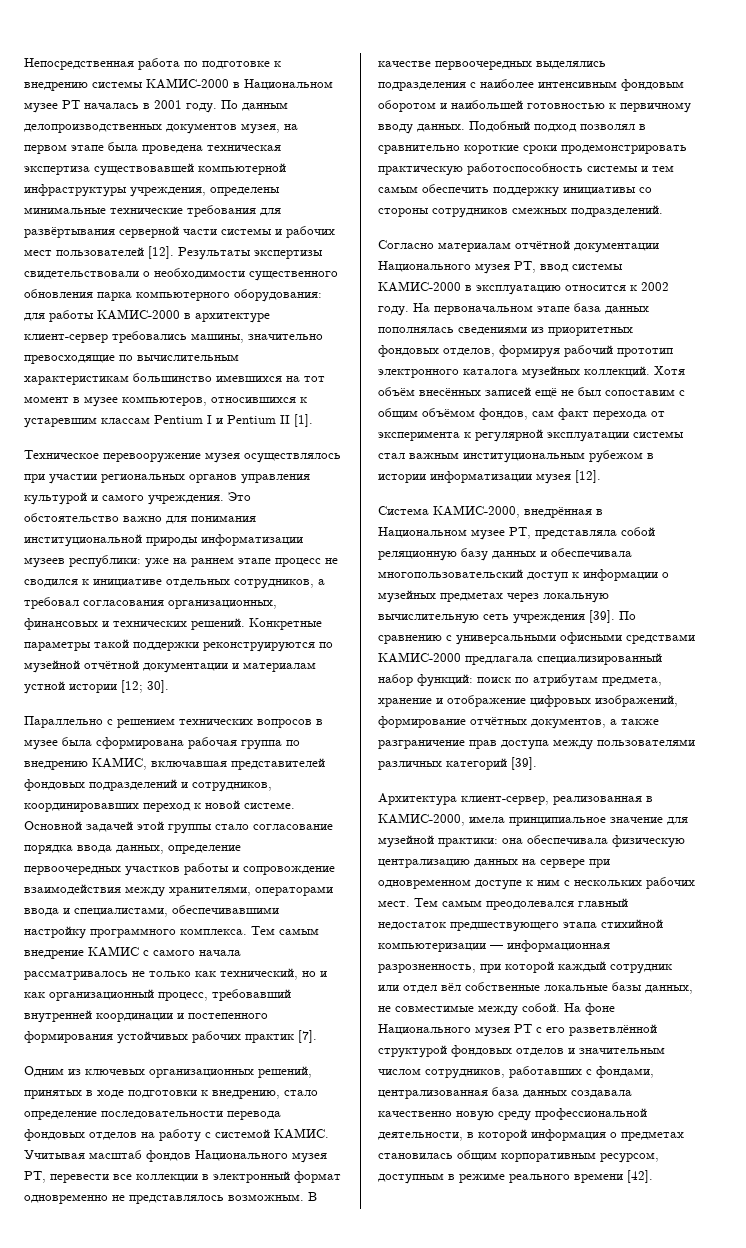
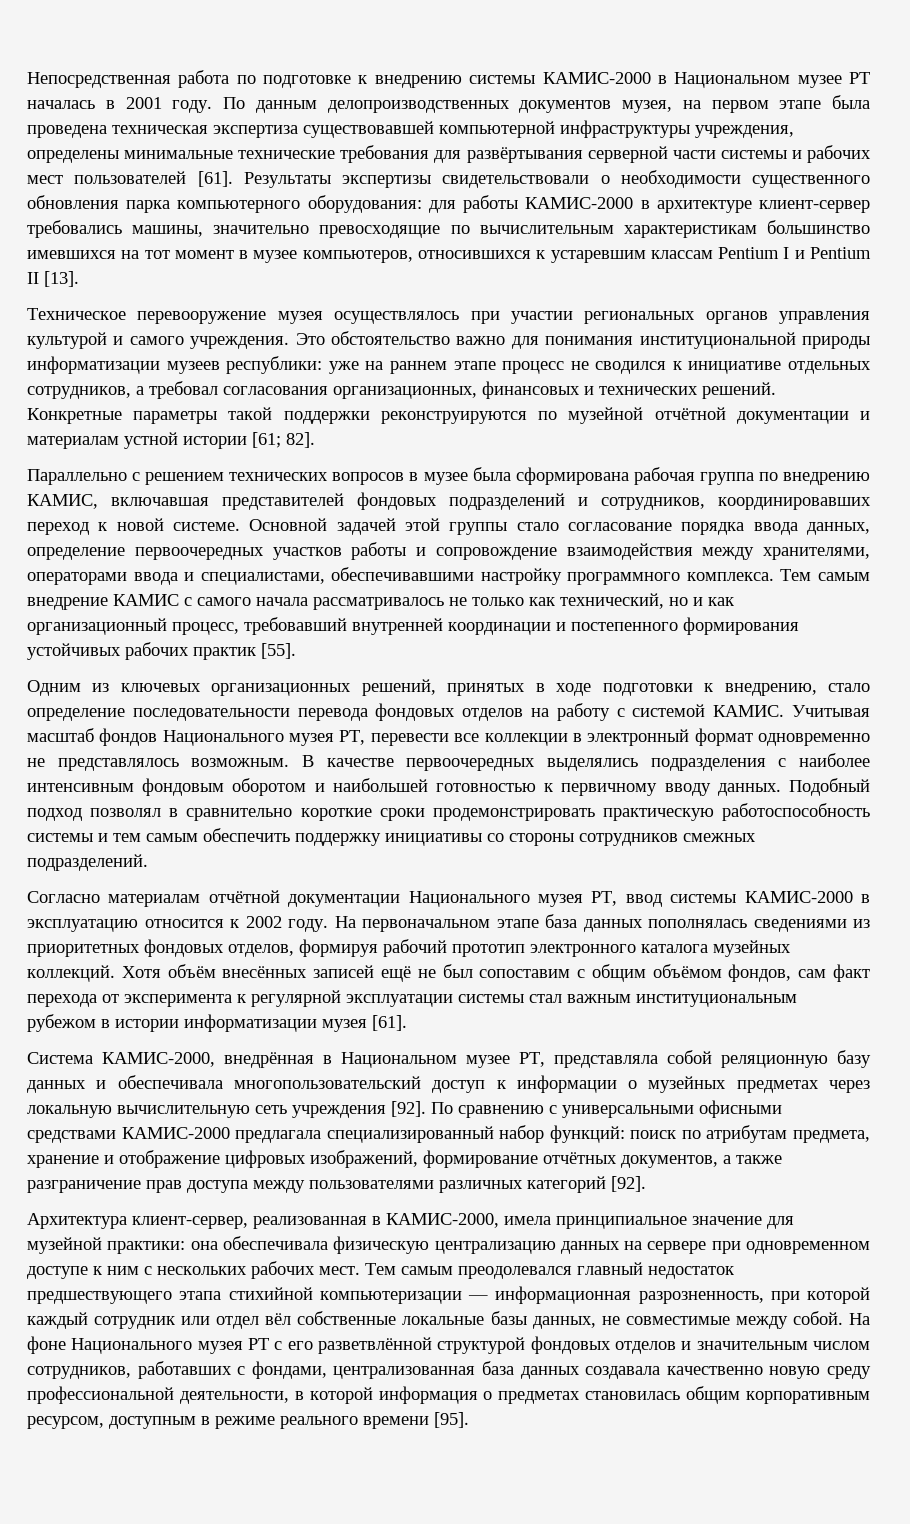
[148,246,174,259] [12]. -> [197,171,233,187] [61].
[294,414,313,427] [1]. -> [44,271,79,287] [13].
[121,680,169,693] [12; 30]. -> [252,432,315,448] [61; 82].
[298,1030,317,1043] [7]. -> [261,643,296,659] [55].
[575,470,601,483] [12]. -> [372,1015,407,1031] [61].
[589,610,615,623] [39]. -> [391,1101,426,1117] [92].
[511,757,537,770] [39]. -> [611,1176,646,1192] [92].
[627,1170,653,1183] [42]. -> [434,1412,469,1428] [95].

